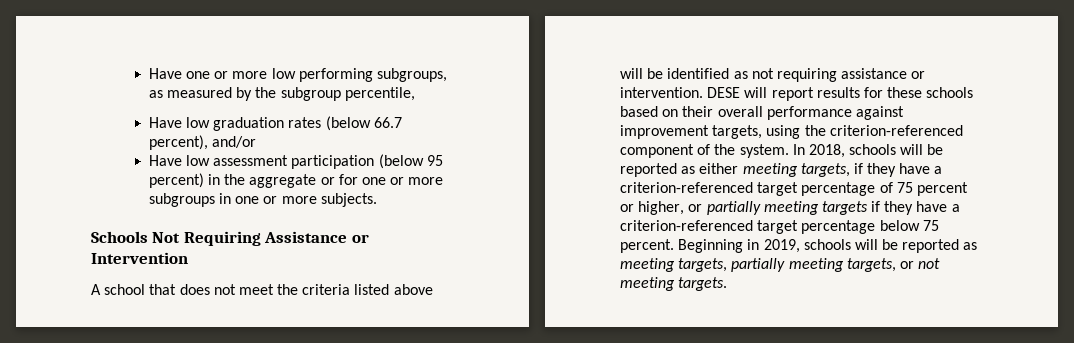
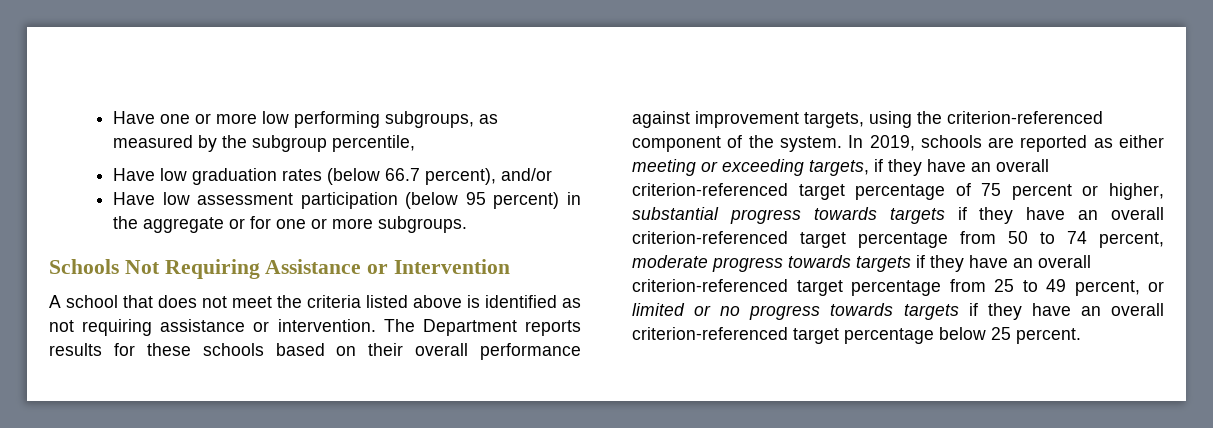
[148,193,377,207] subgroups in one or more subjects. -> [377,216,467,233] subgroups.
[620,68,664,79] will be -> [467,295,480,308] is
[707,87,814,101] DESE will report -> [383,319,581,336] The Department reports
[808,144,944,158] 2018, schools will be -> [869,135,1015,151] 2019, schools are
(798, 170) none -> [701,159,804,176] or exceeding
[934,166,943,174] a -> [971,159,1049,172] an overall
[688,201,960,215] [620,220,939,234] [620,239,978,253] [620,258,941,272] [620,277,728,291] or partially meeting targets if they have a criterion-referenced target percentage below 75 percent. Beginning in 2019, schools will be reported as meeting targets, partially meeting targets, or not meeting targets. -> [632,207,1164,224] [632,231,1164,248] [632,255,1091,272] [632,279,1164,296] [632,303,1164,320] [632,327,1081,344] substantial progress towards targets if they have an overall criterion-referenced target percentage from 50 to 74 percent, moderate progress towards targets if they have an overall criterion-referenced target percentage from 25 to 49 percent, or limited or no progress towards targets if they have an overall criterion-referenced target percentage below 25 percent.

